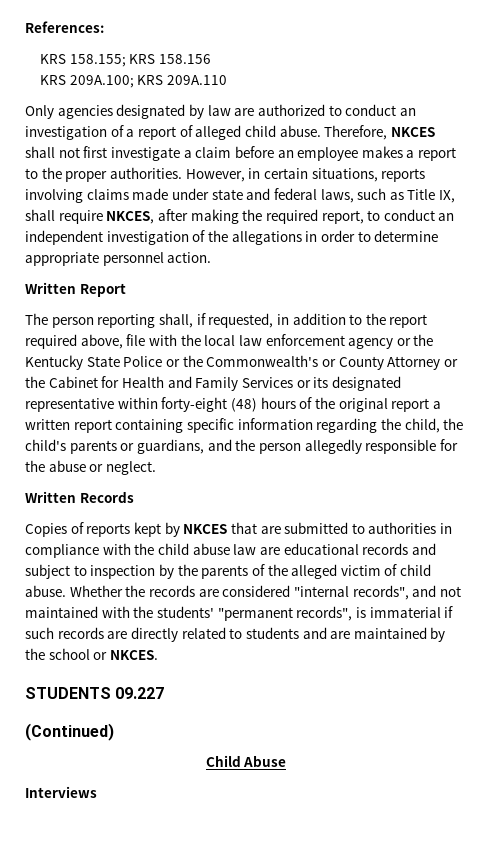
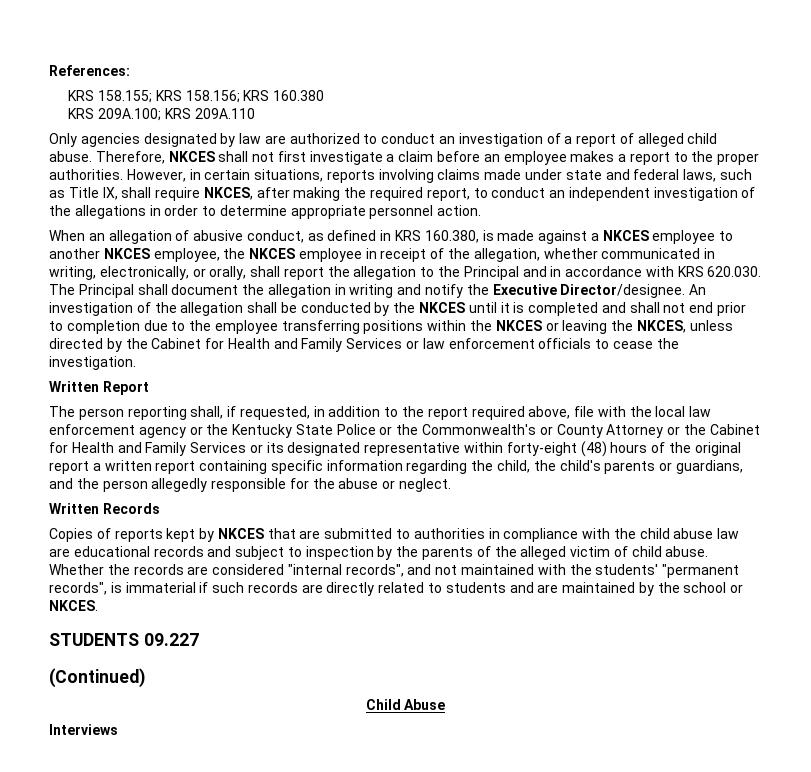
[158,54,211,64] 158.156 -> [185,90,325,103] 158.156; KRS 160.380
(212, 257) none -> [49,230,734,244] [49,248,716,262] [49,266,762,280] [49,284,707,298] [49,302,747,316] [49,320,733,334] [49,338,679,352] [49,356,136,370] // When an allegation of abusive conduct, as defined in KRS 160.380, is made against a NKCES employee to another NKCES employee, the NKCES employee in receipt of the allegation, whether communicated in writing, electronically, or orally, shall report the allegation to the Principal and in accordance with KRS 620.030. The Principal shall document the allegation in writing and notify the Executive Director/designee. An investigation of the allegation shall be conducted by the NKCES until it is completed and shall not end prior to completion due to the employee transferring positions within the NKCES or leaving the NKCES, unless directed by the Cabinet for Health and Family Services or law enforcement officials to cease the investigation.

